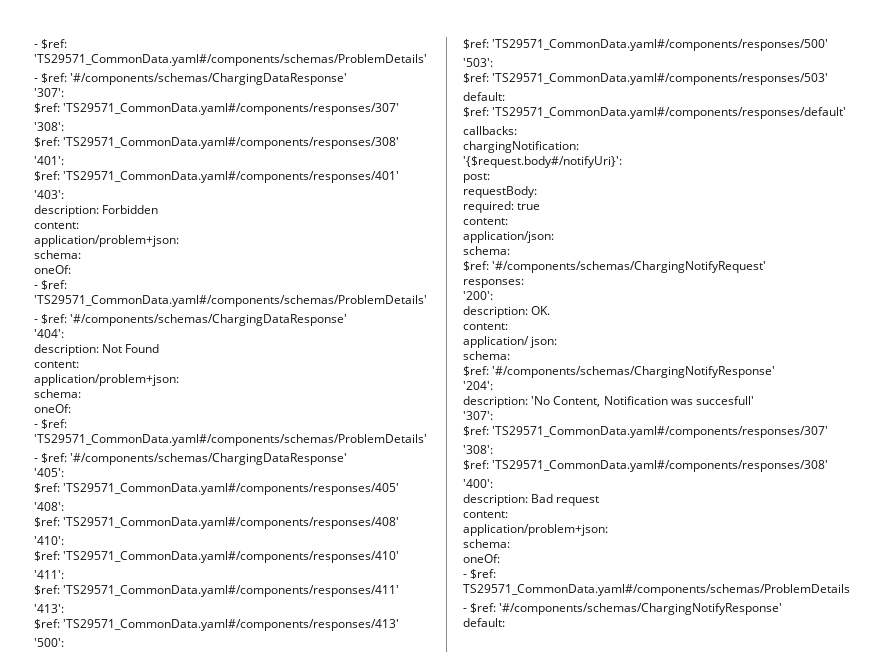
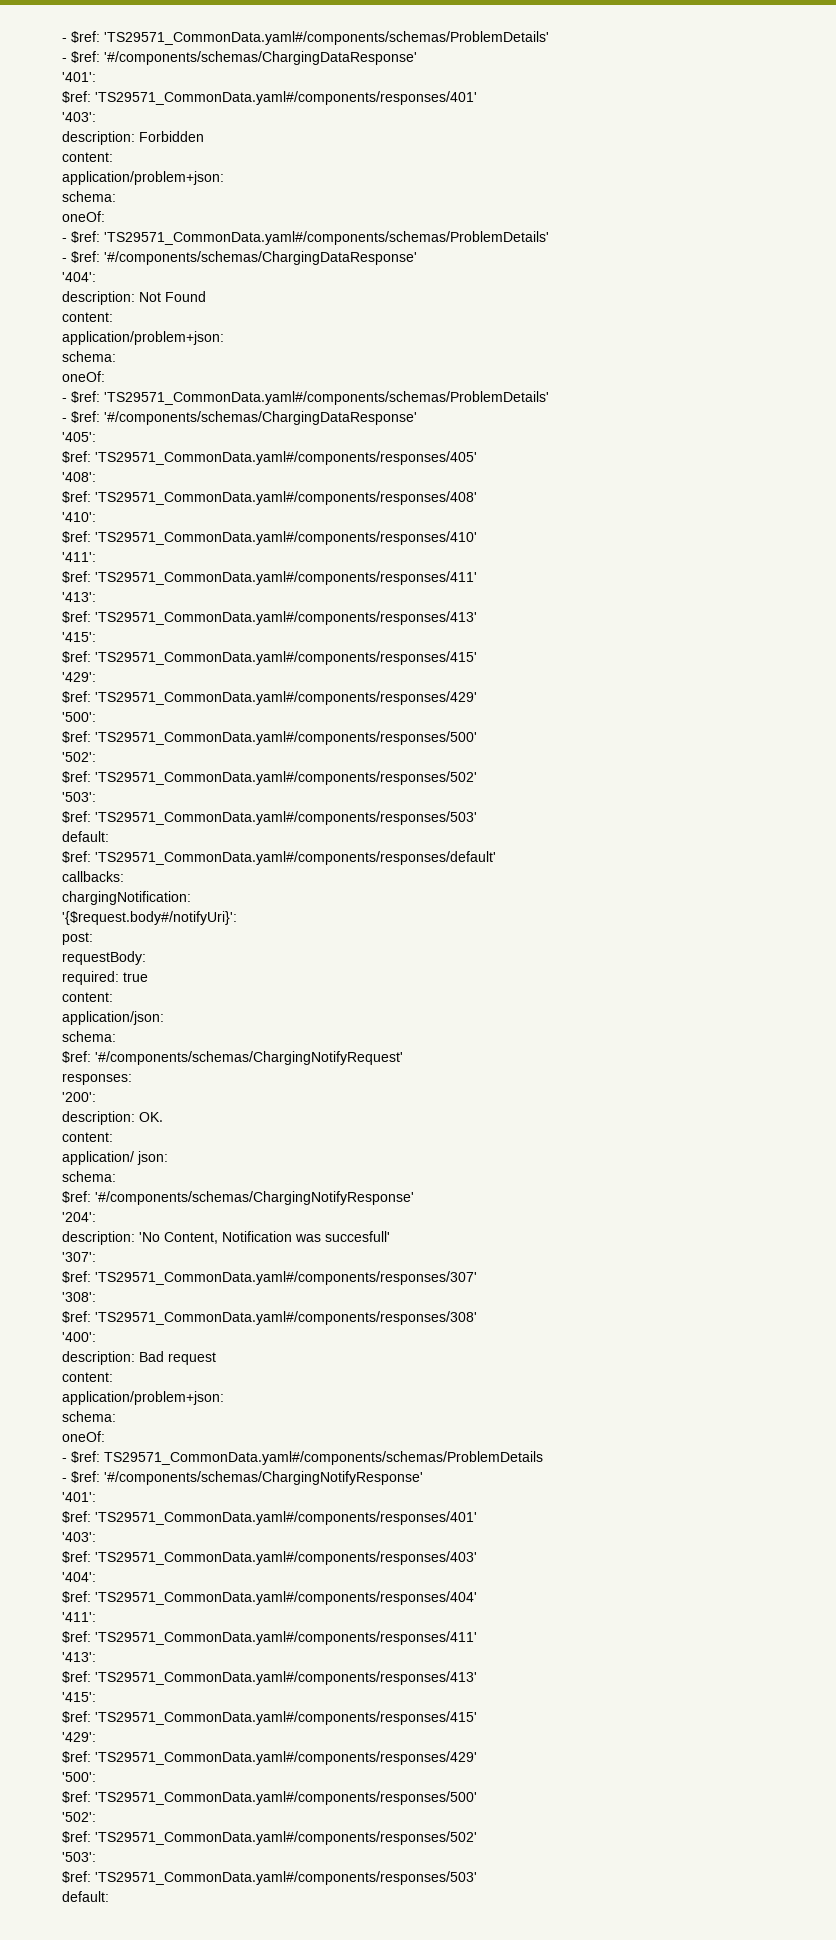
[34,39,68,49] [34,54,427,66] [34,73,348,85] [34,88,64,97] [34,103,400,115] [34,122,64,131] [34,137,400,149] - $ref: 'TS29571_CommonData.yaml#/components/schemas/ProblemDetails' // - $ref: '#/components/schemas/ChargingDataResponse' // '307': // $ref: 'TS29571_CommonData.yaml#/components/responses/307' // '308': // $ref: 'TS29571_CommonData.yaml#/components/responses/308' -> [62,31,549,45] [62,51,417,65] - $ref: 'TS29571_CommonData.yaml#/components/schemas/ProblemDetails' // - $ref: '#/components/schemas/ChargingDataResponse'
[34,638,64,647] [463,39,829,51] // '500': // $ref: 'TS29571_CommonData.yaml#/components/responses/500' -> [62,632,96,642] [62,651,477,665] [62,672,96,682] [62,691,477,705] [62,712,96,722] [62,731,477,745] [62,752,96,762] [62,771,477,785] // '415': // $ref: 'TS29571_CommonData.yaml#/components/responses/415' // '429': // $ref: 'TS29571_CommonData.yaml#/components/responses/429' // '500': // $ref: 'TS29571_CommonData.yaml#/components/responses/500' // '502': // $ref: 'TS29571_CommonData.yaml#/components/responses/502'
(783, 609) none -> [62,1492,96,1502] [62,1511,477,1525] [62,1532,96,1542] [62,1551,477,1565] [62,1572,96,1582] [62,1591,477,1605] [62,1612,96,1622] [62,1631,477,1645] [62,1652,96,1662] [62,1671,477,1685] [62,1692,96,1702] [62,1711,477,1725] [62,1732,96,1742] [62,1751,477,1765] [62,1772,96,1782] [62,1791,477,1805] [62,1812,96,1822] [62,1831,477,1845] [62,1852,96,1862] [62,1871,477,1885] // '401': // $ref: 'TS29571_CommonData.yaml#/components/responses/401' // '403': // $ref: 'TS29571_CommonData.yaml#/components/responses/403' // '404': // $ref: 'TS29571_CommonData.yaml#/components/responses/404' // '411': // $ref: 'TS29571_CommonData.yaml#/components/responses/411' // '413': // $ref: 'TS29571_CommonData.yaml#/components/responses/413' // '415': // $ref: 'TS29571_CommonData.yaml#/components/responses/415' // '429': // $ref: 'TS29571_CommonData.yaml#/components/responses/429' // '500': // $ref: 'TS29571_CommonData.yaml#/components/responses/500' // '502': // $ref: 'TS29571_CommonData.yaml#/components/responses/502' // '503': // $ref: 'TS29571_CommonData.yaml#/components/responses/503'

